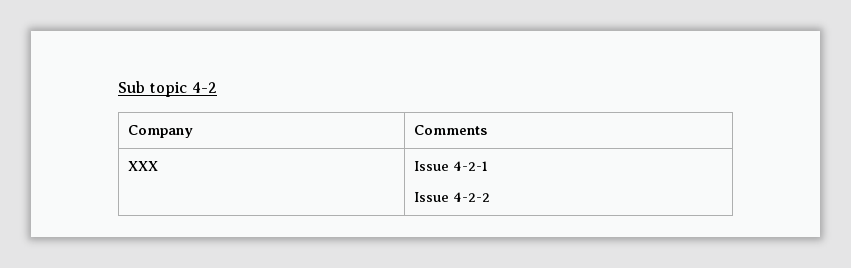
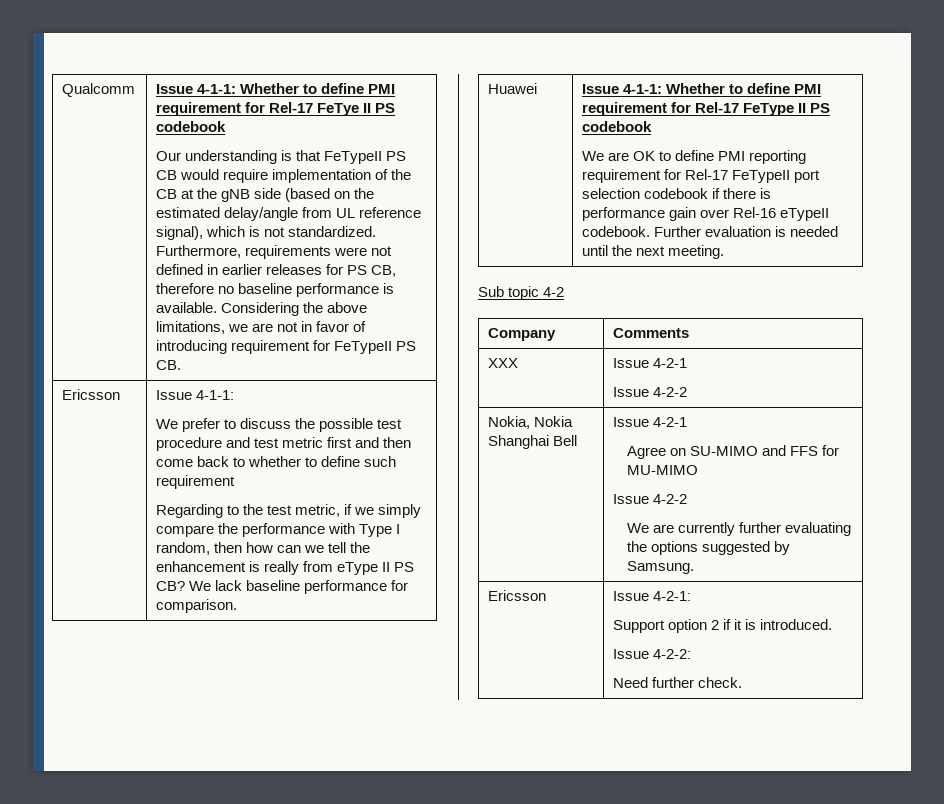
(118, 87) none -> [62,83,136,97] [156,83,396,94] [156,102,396,116] [156,121,227,132] [156,150,407,164] [156,169,412,183] [156,188,375,202] [156,207,422,221] [156,226,377,240] [156,245,393,259] [156,264,397,277] [156,283,395,297] [156,302,368,316] [156,321,367,334] [156,340,417,354] [156,360,182,370] [62,389,121,400] [156,390,235,400] [156,418,403,432] [156,437,412,451] [156,456,397,467] [156,475,236,489] [156,504,422,518] [156,523,401,537] [156,542,371,555] [156,561,415,575] [156,580,409,594] [156,599,238,613] [488,83,538,94] [582,83,822,94] [582,102,831,116] [582,121,653,132] [582,150,807,164] [582,169,821,183] [582,188,772,199] [582,207,830,221] [582,226,839,237] [582,245,725,259] Qualcomm | Issue 4-1-1: Whether to define PMI requirement for Rel-17 FeTye II PS codebook // Our understanding is that FeTypeII PS CB would require implementation of the CB at the gNB side (based on the estimated delay/angle from UL reference signal), which is not standardized. Furthermore, requirements were not defined in earlier releases for PS CB, therefore no baseline performance is available. Considering the above limitations, we are not in favor of introducing requirement for FeTypeII PS CB. // Ericsson | Issue 4-1-1: // We prefer to discuss the possible test procedure and test metric first and then come back to whether to define such requirement // Regarding to the test metric, if we simply compare the performance with Type I random, then how can we tell the enhancement is really from eType II PS CB? We lack baseline performance for comparison. // Huawei | Issue 4-1-1: Whether to define PMI requirement for Rel-17 FeType II PS codebook // We are OK to define PMI reporting requirement for Rel-17 FeTypeII port selection codebook if there is performance gain over Rel-16 eTypeII codebook. Further evaluation is needed until the next meeting. //
(490, 197) none -> [488,416,574,429] [488,435,578,449] [613,417,688,427] [626,445,839,459] [626,465,698,475] [613,494,688,504] [626,522,851,536] [626,541,790,555] [626,561,694,574] [488,590,547,601] [613,591,692,601] [613,619,833,633] [613,649,692,659] [613,677,743,688] // Nokia, Nokia Shanghai Bell | Issue 4-2-1 // Agree on SU-MIMO and FFS for MU-MIMO // Issue 4-2-2 // We are currently further evaluating the options suggested by Samsung. // Ericsson | Issue 4-2-1: // Support option 2 if it is introduced. // Issue 4-2-2: // Need further check.

